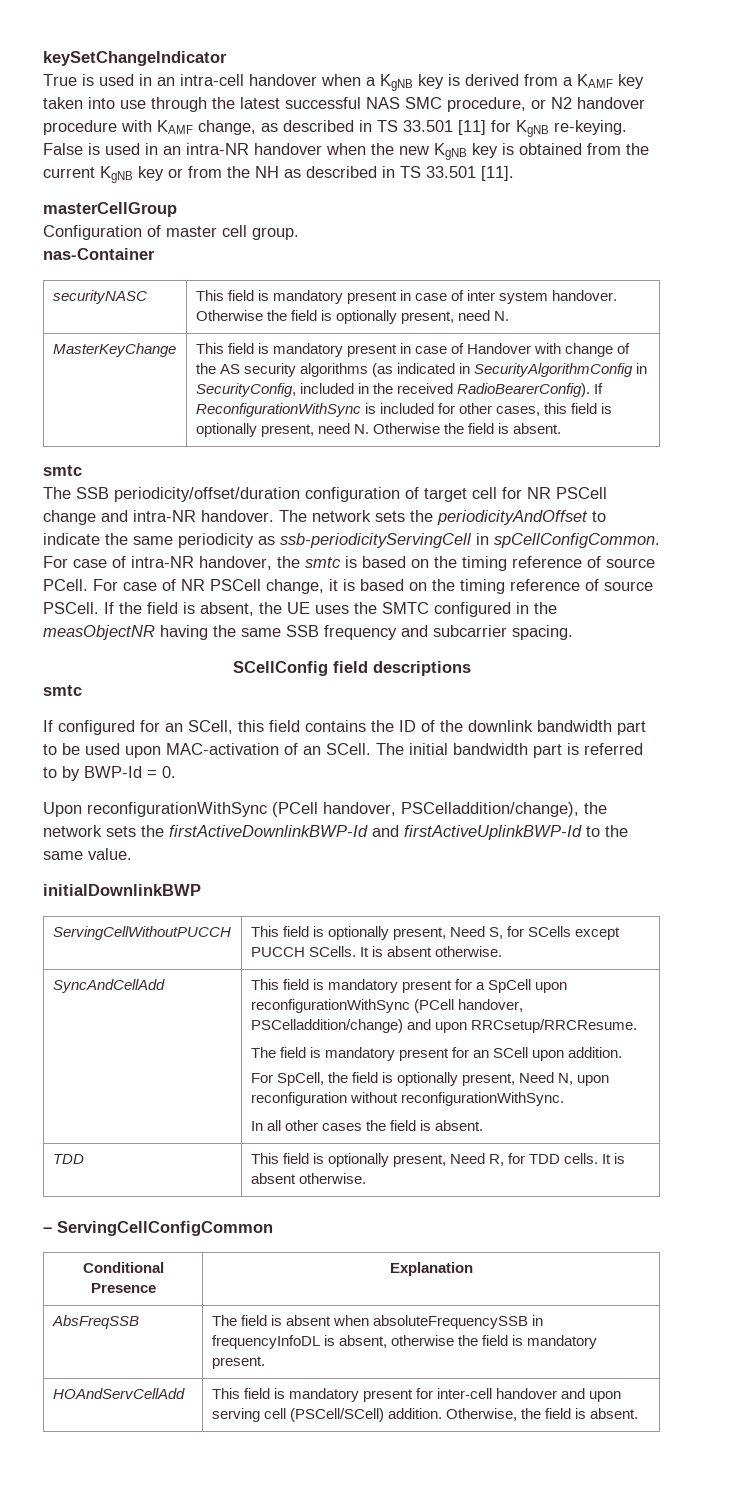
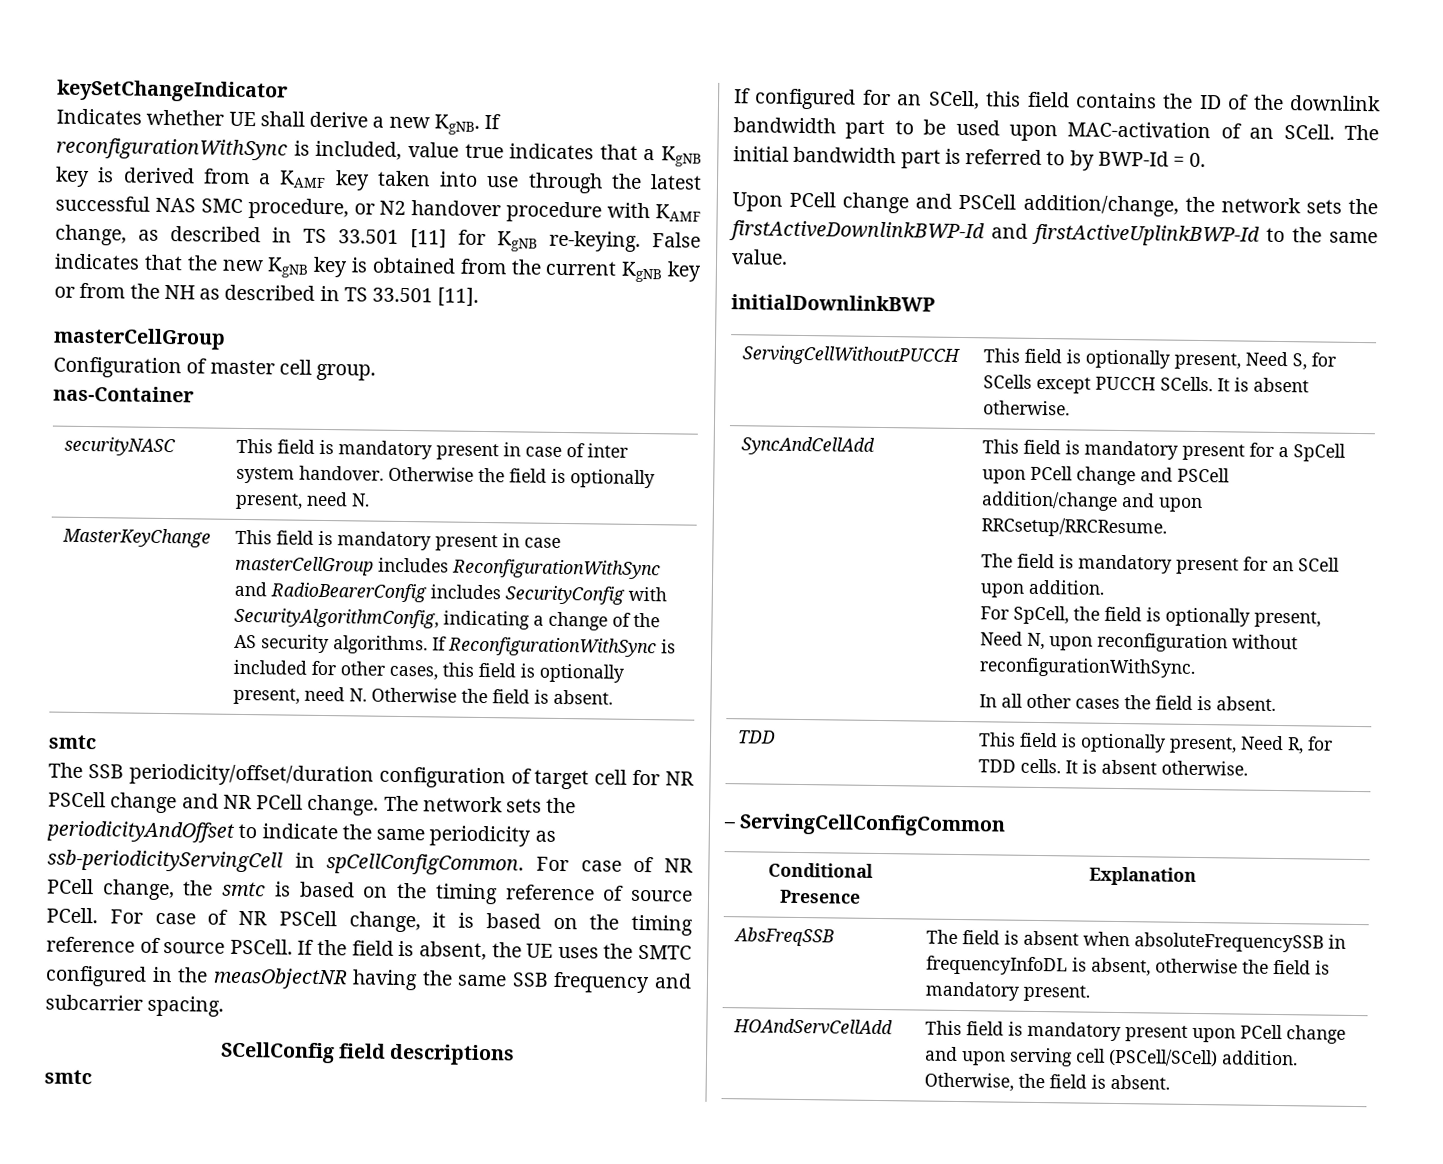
[43,74,361,86] True is used in an intra-cell handover when -> [56,108,502,135] [56,137,638,161] Indicates whether UE shall derive a new KgNB. If reconfigurationWithSync is included, value true indicates that
[88,143,366,155] is used in an intra-NR handover when -> [54,253,183,271] indicates that
[451,343,562,354] of Handover with -> [235,555,662,580] [234,581,668,605] [234,607,545,630] masterCellGroup includes ReconfigurationWithSync and RadioBearerConfig includes SecurityConfig with SecurityAlgorithmConfig, indicating a
[299,363,648,377] [195,383,591,397] algorithms (as indicated in SecurityAlgorithmConfig in SecurityConfig, included in the received RadioBearerConfig). -> [333,635,429,655] algorithms.
[133,510,274,522] intra-NR handover. -> [222,794,380,816] NR PCell change.
[131,556,272,570] intra-NR handover, -> [663,858,693,873] [47,878,175,901] NR PCell change,
[87,802,579,817] reconfigurationWithSync (PCell handover, PSCelladdition/change), -> [789,191,1179,217] PCell change and PSCell addition/change,
[250,999,523,1013] [250,1019,403,1033] reconfigurationWithSync (PCell handover, PSCelladdition/change) -> [1030,465,1231,486] [981,491,1119,511] PCell change and PSCell addition/change
[416,1388,558,1399] for inter-cell handover -> [1192,1024,1347,1044] upon PCell change

